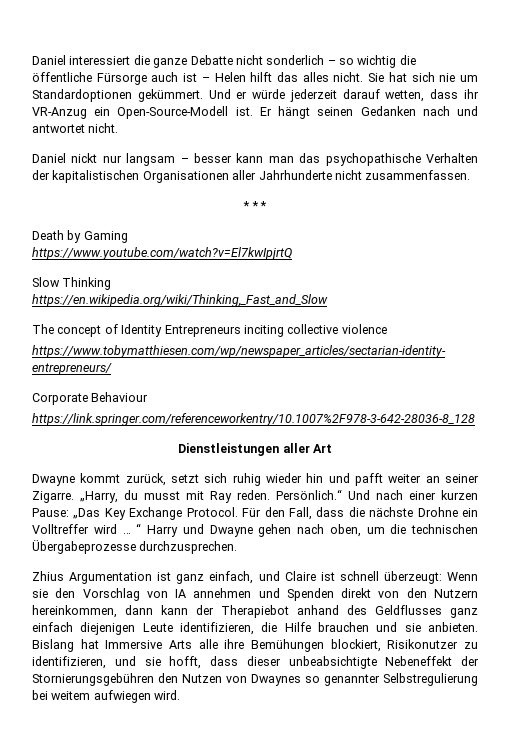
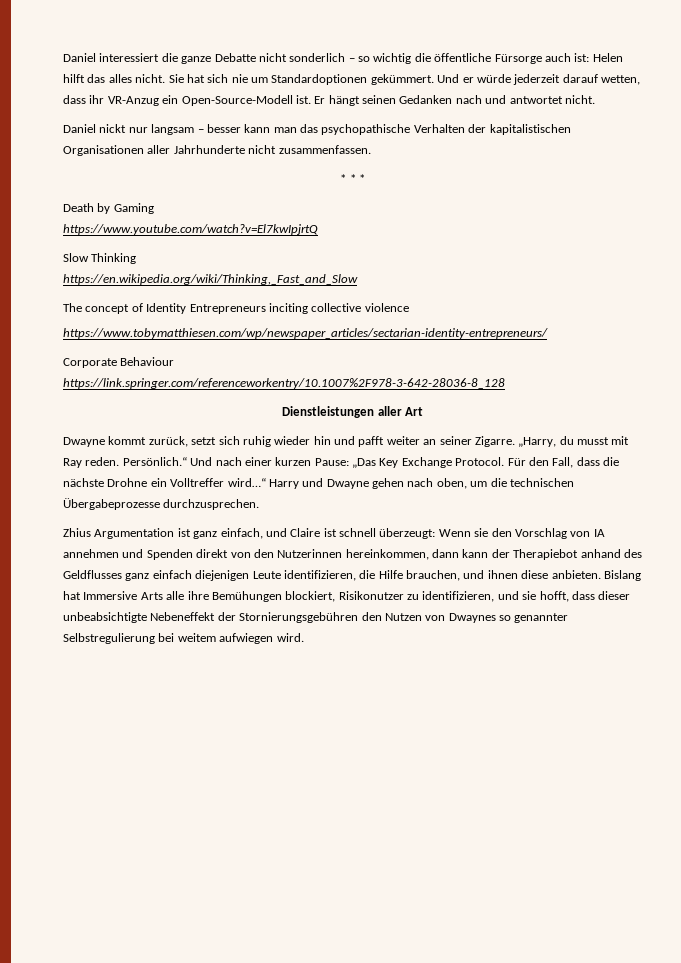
[183,73,210,82] ist – -> [574,53,590,62] ist:
[93,523,142,534] wird … “ -> [227,478,266,487] wird…“
[433,589,478,598] Nutzern -> [277,549,343,558] Nutzerinnen
[318,622,421,632] brauchen und sie -> [406,570,549,581] brauchen, und ihnen diese

